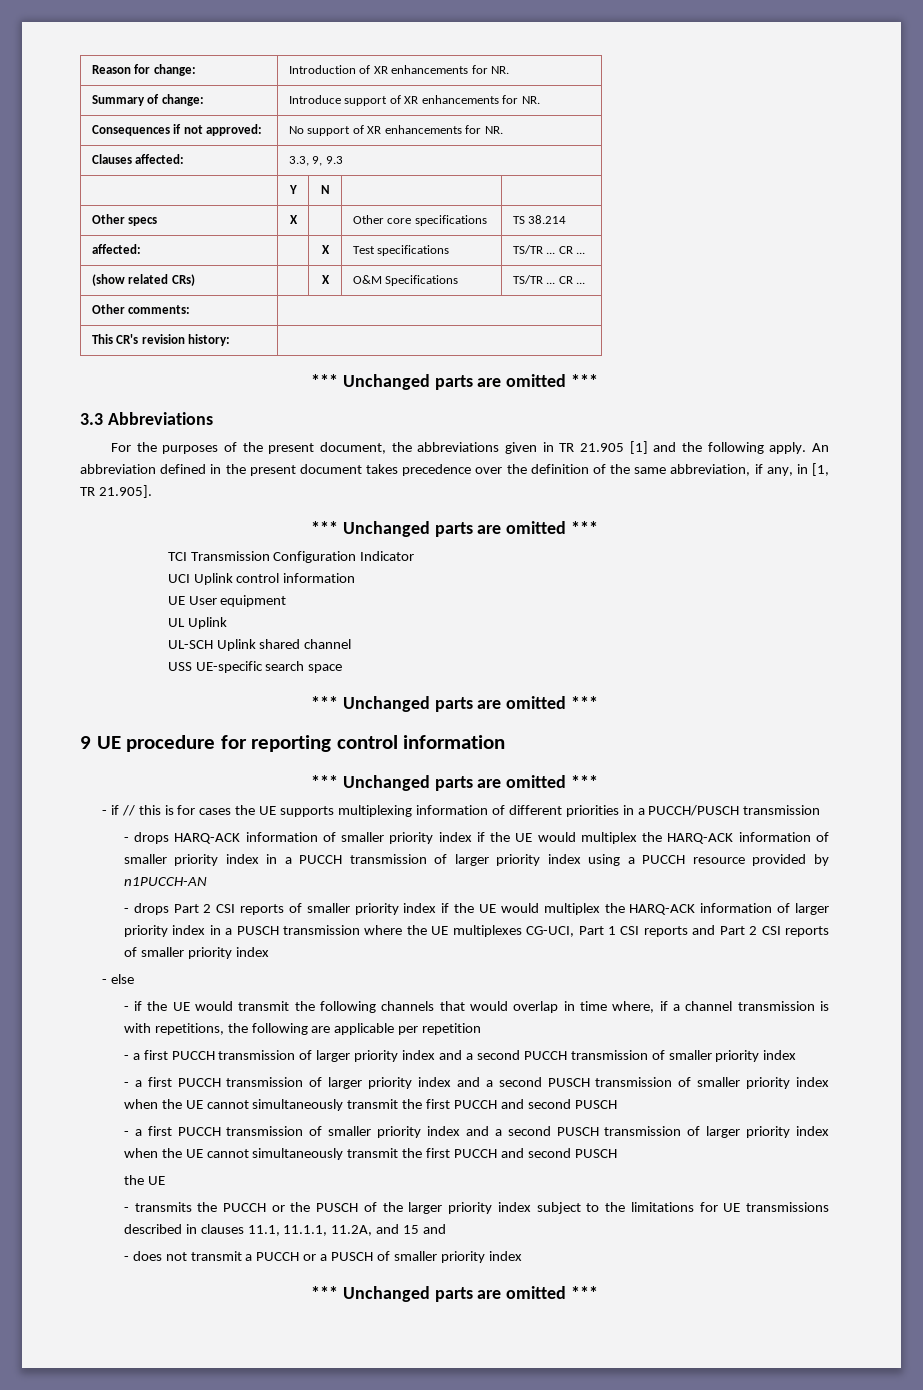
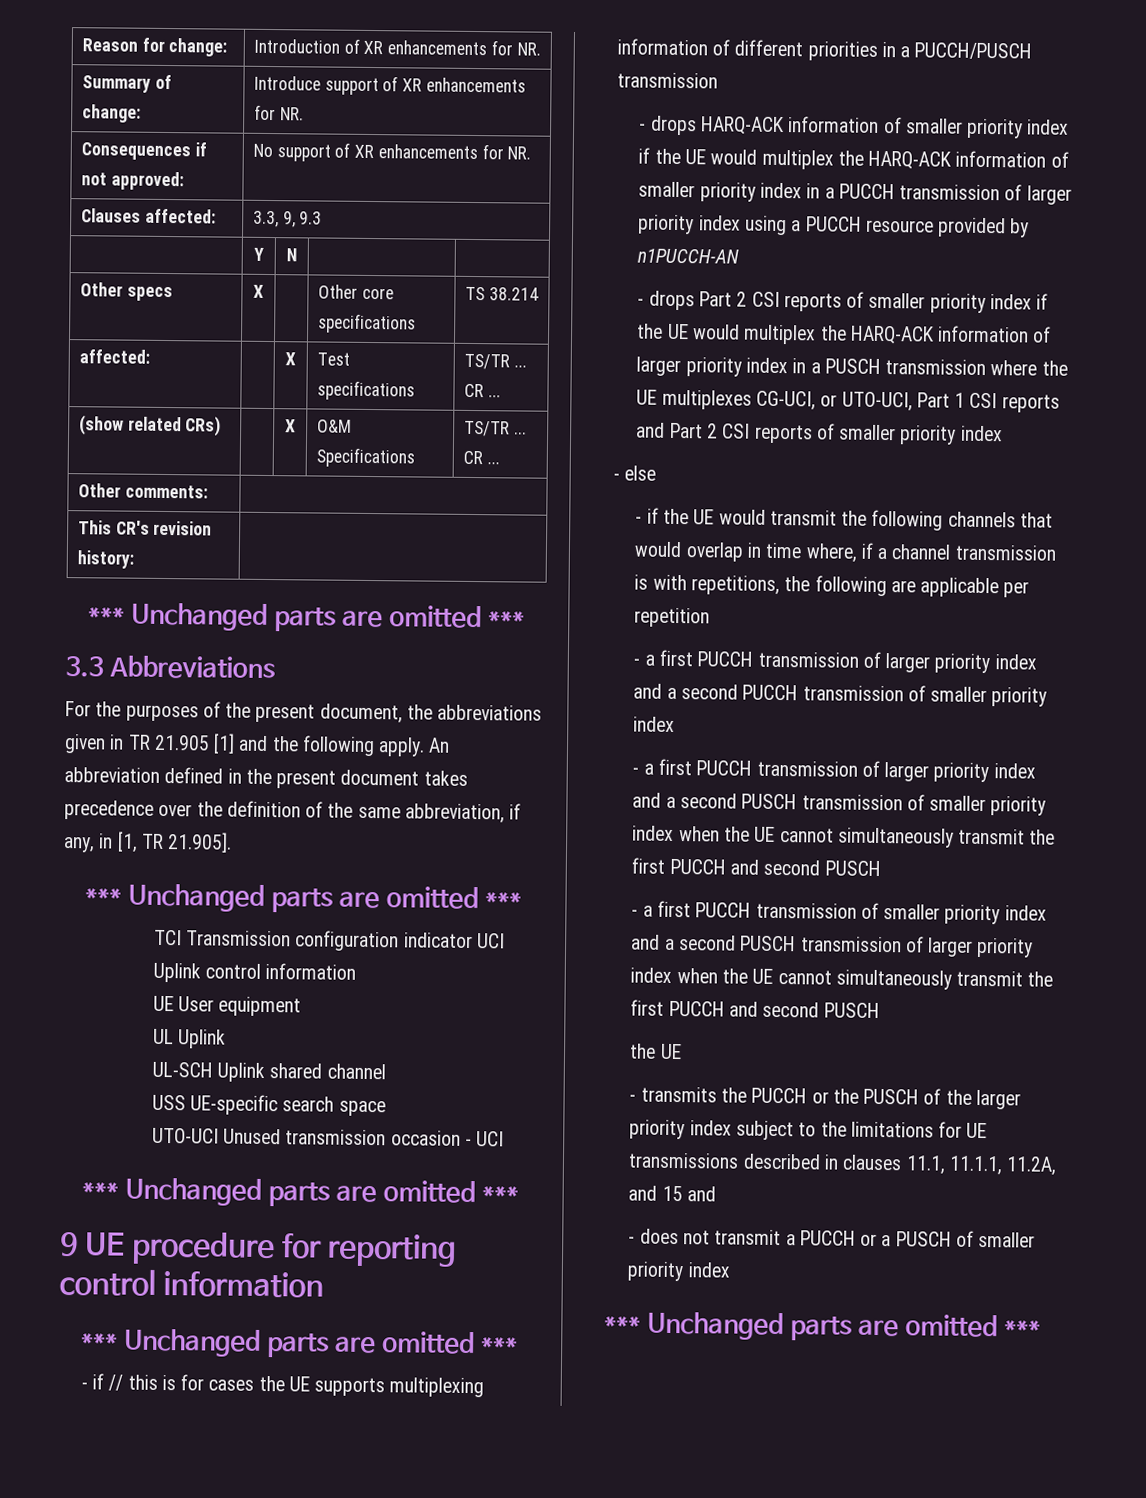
[273,551,415,563] Configuration Indicator // -> [295,930,473,952] configuration indicator
(343, 668) none -> [151,1127,505,1147] // UTO-UCI Unused transmission occasion - UCI
(575, 931) none -> [820,391,913,412] or UTO-UCI,

